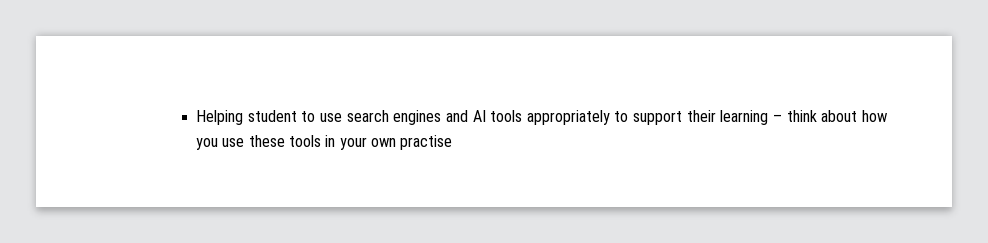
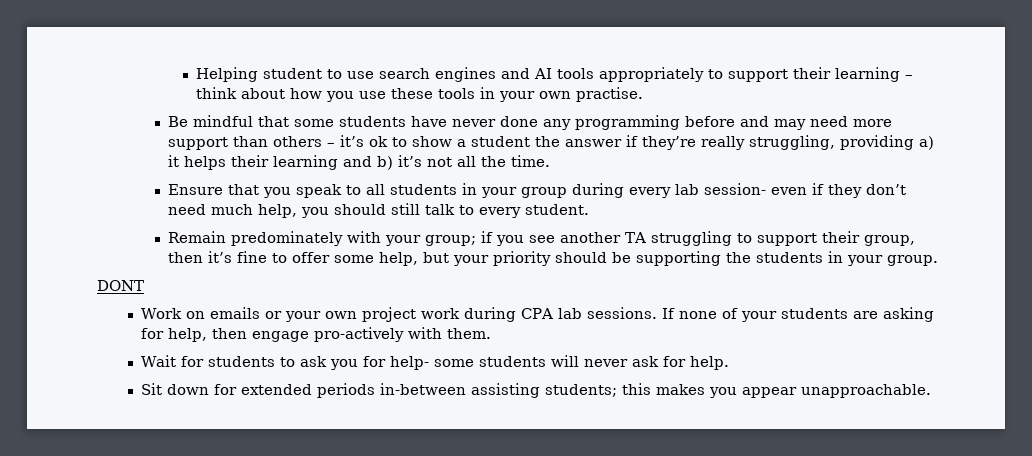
[400,135,453,150] practise -> [575,87,643,102] [168,115,893,130] [168,135,935,150] [168,155,551,170] [168,183,907,198] [168,203,590,218] [168,231,916,246] [168,251,939,266] [97,280,144,291] [140,307,934,322] [140,327,491,342] [140,355,729,370] [140,383,931,398] practise. // Be mindful that some students have never done any programming before and may need more support than others – it’s ok to show a student the answer if they’re really struggling, providing a) it helps their learning and b) it’s not all the time. // Ensure that you speak to all students in your group during every lab session- even if they don’t need much help, you should still talk to every student. // Remain predominately with your group; if you see another TA struggling to support their group, then it’s fine to offer some help, but your priority should be supporting the students in your group. // DONT // Work on emails or your own project work during CPA lab sessions. If none of your students are asking for help, then engage pro-actively with them. // Wait for students to ask you for help- some students will never ask for help. // Sit down for extended periods in-between assisting students; this makes you appear unapproachable.

